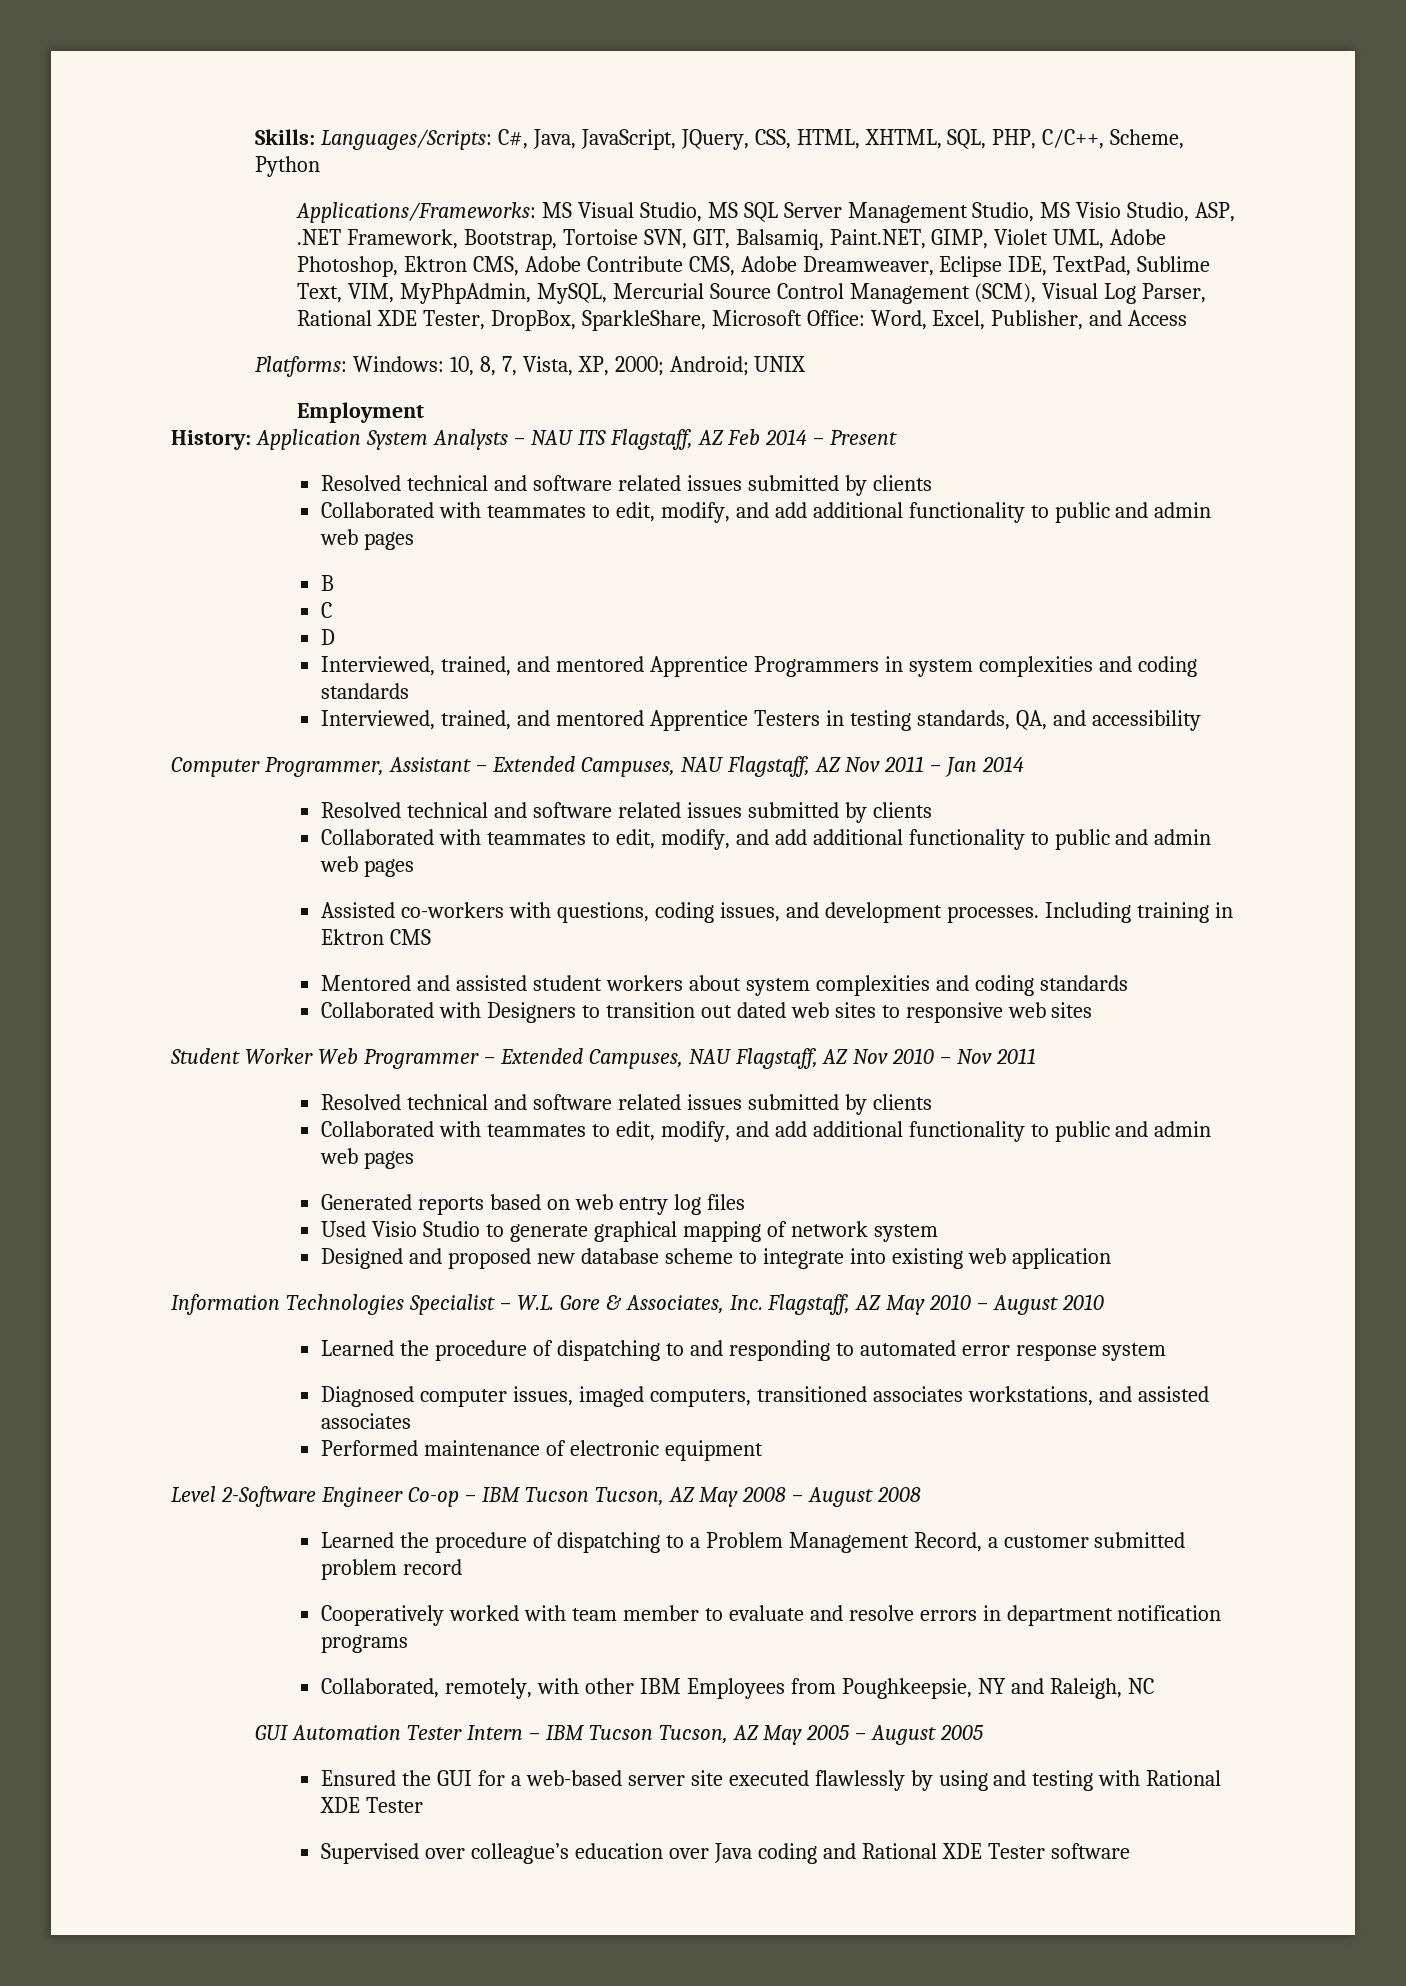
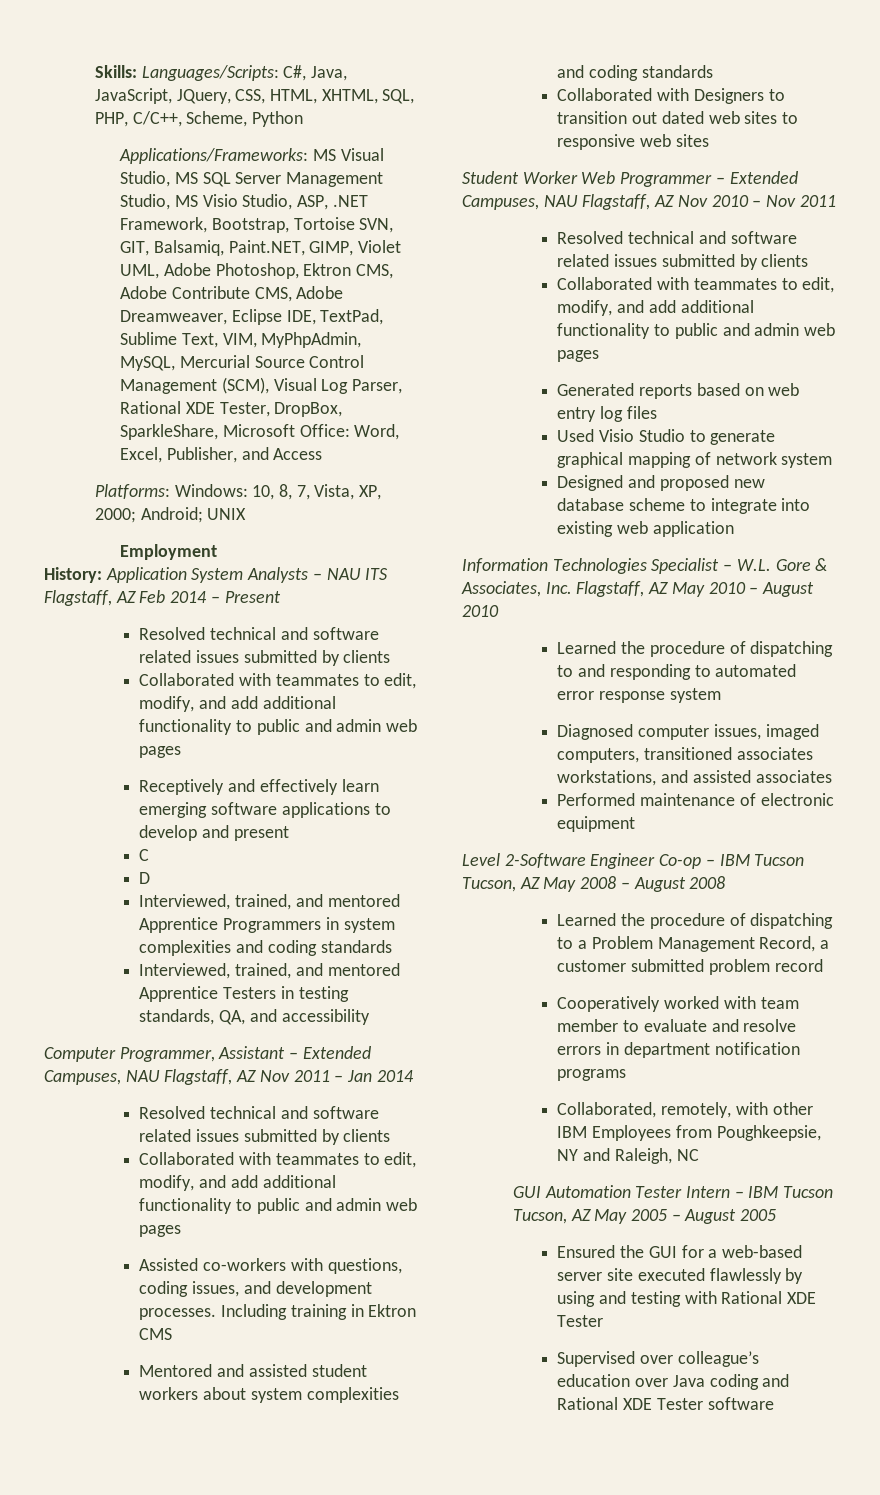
[321,575,335,591] B -> [139,779,379,795] [139,802,391,818] [139,825,289,841] Receptively and effectively learn emerging software applications to develop and present

